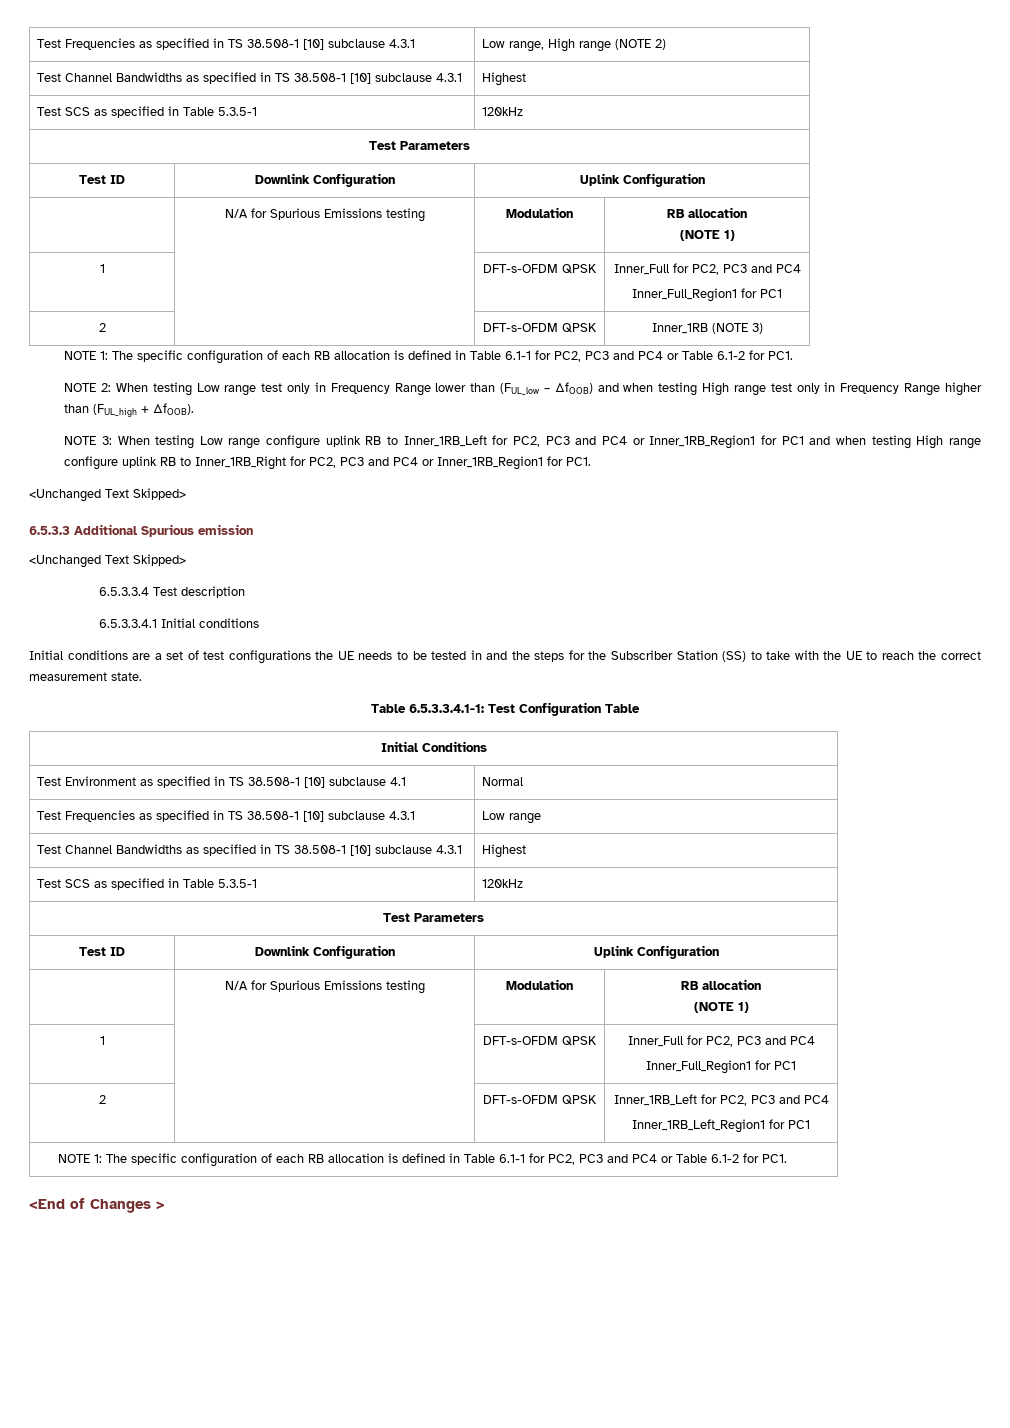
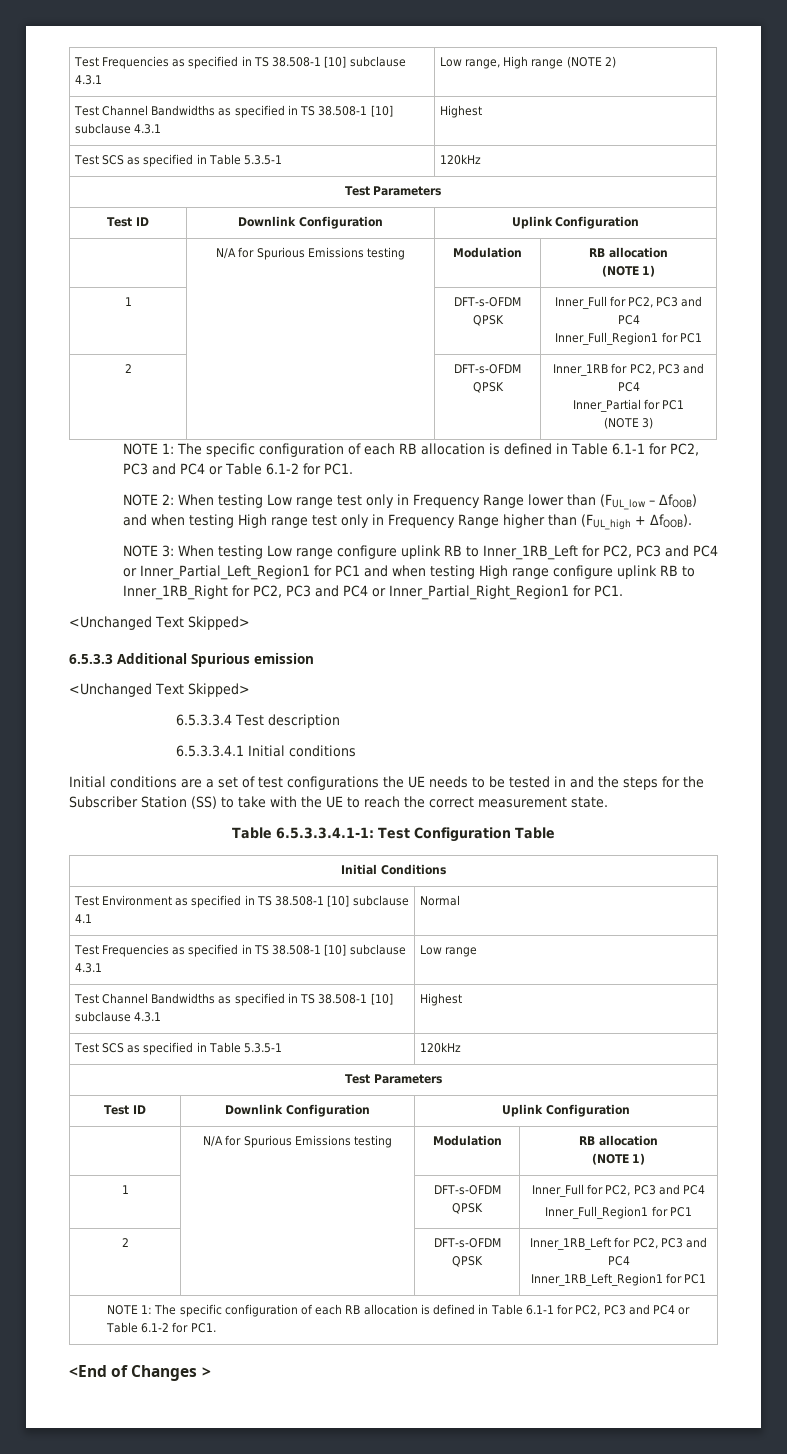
(708, 328) none -> [611,363,704,375] [617,382,640,392] [572,399,685,412] for PC2, PC3 and PC4 // Inner_Partial for PC1 //
[649,435,756,449] Inner_1RB_Region1 -> [139,565,310,580] Inner_Partial_Left_Region1
[437,456,544,470] Inner_1RB_Region1 -> [388,585,569,600] Inner_Partial_Right_Region1

